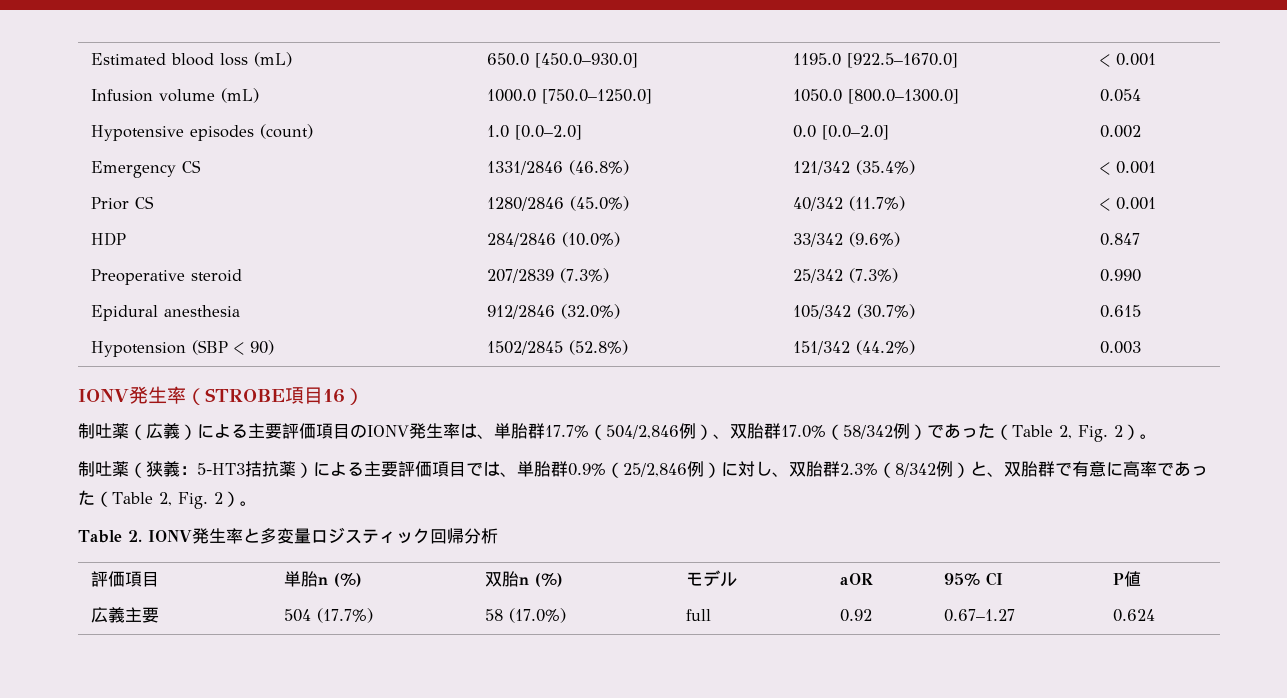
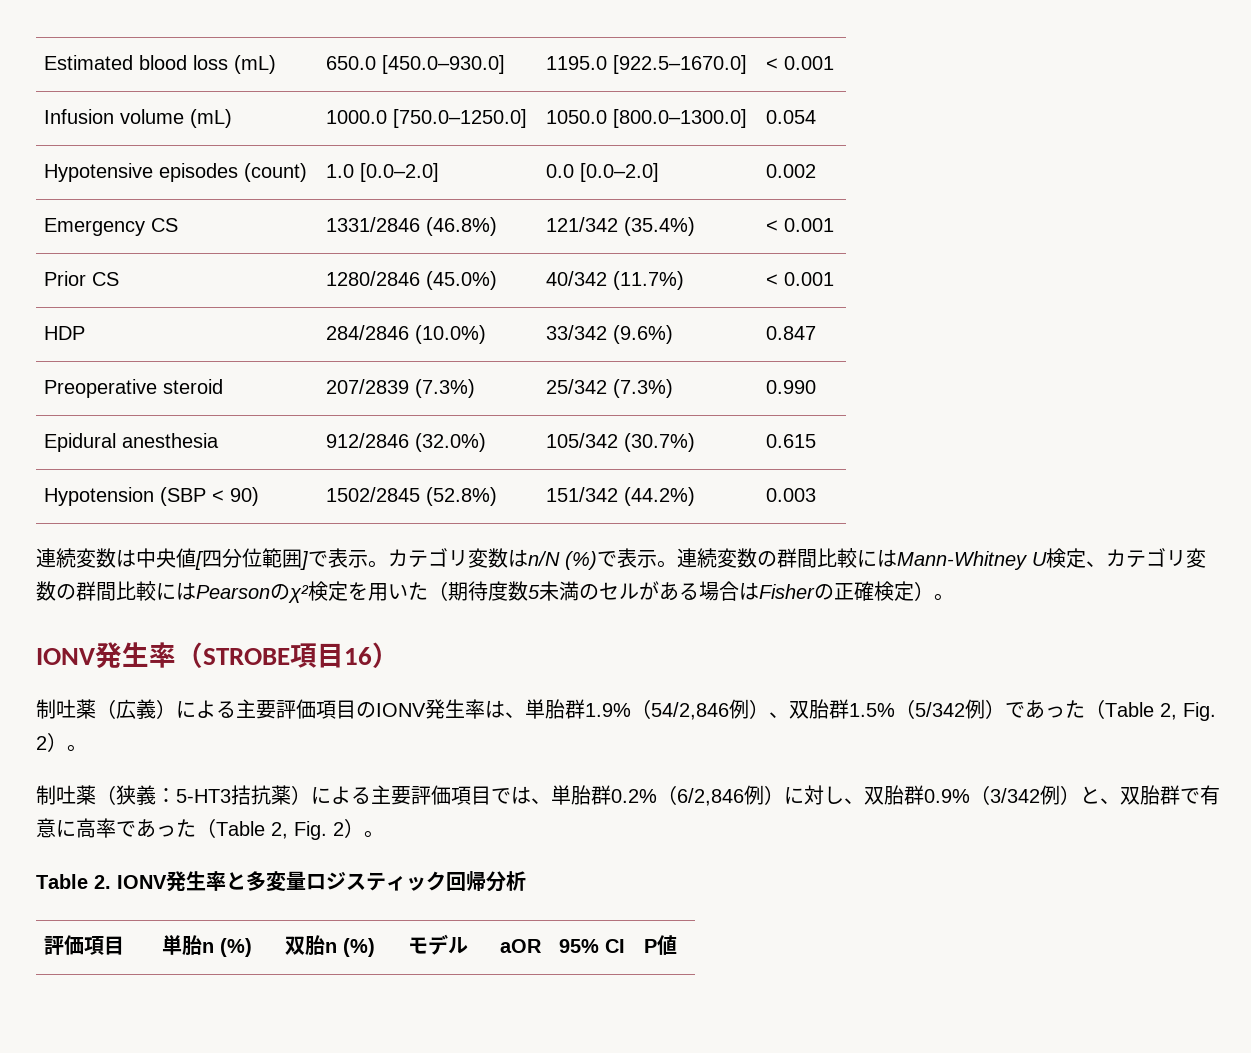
(1141, 347) none -> [36,548,1206,570] [36,581,954,603] // 連続変数は中央値[四分位範囲]で表示。カテゴリ変数はn/N (%)で表示。連続変数の群間比較にはMann-Whitney U検定、カテゴリ変数の群間比較にはPearsonのχ²検定を用いた（期待度数5未満のセルがある場合はFisherの正確検定）。
[545,424,679,440] 17.7%（504/2,846 -> [585,699,729,720] 1.9%（54/2,846
[781,424,893,440] 17.0%（58/342 -> [849,699,965,719] 1.5%（5/342
[568,462,687,478] 0.9%（25/2,846 -> [611,785,744,806] 0.2%（6/2,846
[840,462,936,478] 2.3%（8/342 -> [924,785,1040,805] 0.9%（3/342
[90,607,159,623] [283,608,373,623] [484,608,566,623] [685,609,711,621] [839,609,872,622] [943,609,1015,622] [1112,609,1155,622] // 広義主要 | 504 (17.7%) | 58 (17.0%) | full | 0.92 | 0.67–1.27 | 0.624 -> (678, 945) none

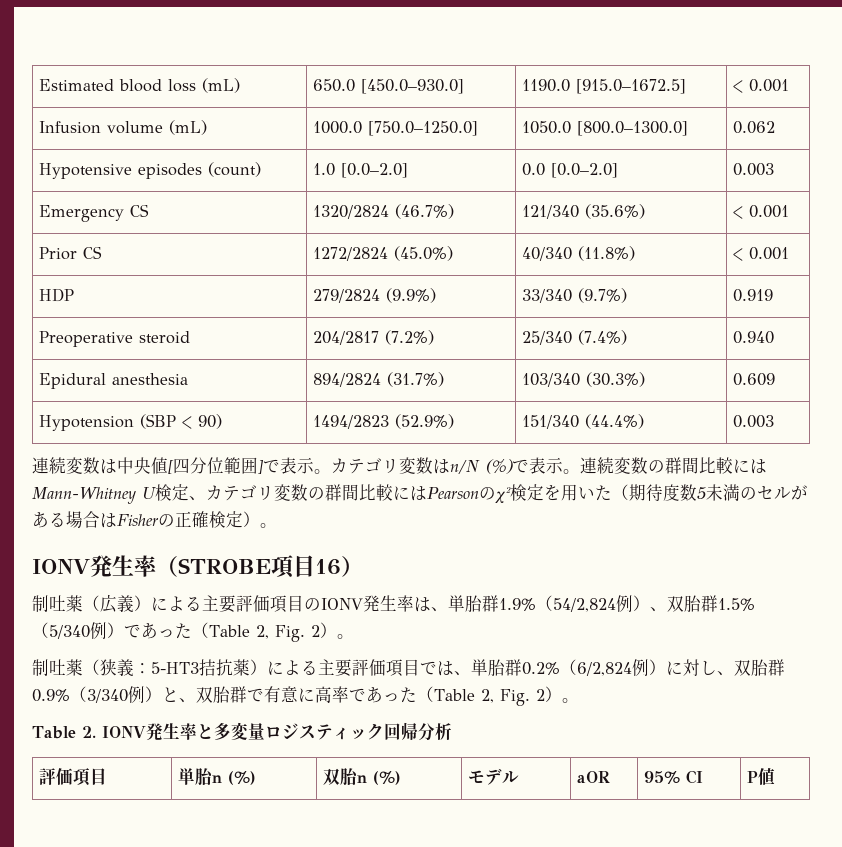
[546,55,748,74] 1195.0 [922.5–1670.0] -> [522,79,687,94] 1190.0 [915.0–1672.5]
[766,110,817,124] 0.054 -> [733,121,776,134] 0.062
[766,164,817,178] 0.002 -> [733,163,775,176] 0.003
[326,217,498,236] [546,217,696,236] 1331/2846 (46.8%) | 121/342 (35.4%) -> [313,204,455,219] [522,204,646,219] 1320/2824 (46.7%) | 121/340 (35.6%)
[326,271,421,286] 1280/2846 -> [313,247,389,261] 1272/2824
[546,271,685,290] 40/342 (11.7%) -> [522,246,636,261] 40/340 (11.8%)
[326,325,487,344] [546,325,674,344] [766,326,817,340] [44,379,224,398] [326,379,476,398] [546,379,674,398] [766,380,817,394] [44,433,220,452] [326,433,487,452] [546,433,696,452] [766,434,817,448] 284/2846 (10.0%) | 33/342 (9.6%) | 0.847 // Preoperative steroid | 207/2839 (7.3%) | 25/342 (7.3%) | 0.990 // Epidural anesthesia | 912/2846 (32.0%) | 105/342 (30.7%) | 0.615 -> [313,288,437,303] [522,288,628,303] [733,289,774,302] [39,331,191,347] [313,330,435,345] [522,330,628,345] [733,331,775,344] [39,373,189,389] [313,372,445,387] [522,372,646,387] [733,373,776,386] 279/2824 (9.9%) | 33/340 (9.7%) | 0.919 // Preoperative steroid | 204/2817 (7.2%) | 25/340 (7.4%) | 0.940 // Epidural anesthesia | 894/2824 (31.7%) | 103/340 (30.3%) | 0.609
[326,487,498,506] [546,487,696,506] 1502/2845 (52.8%) | 151/342 (44.2%) -> [313,414,455,429] [522,414,645,429] 1494/2823 (52.9%) | 151/340 (44.4%)
[651,702,729,720] 54/2,846 -> [553,598,616,612] 54/2,824
[915,702,965,717] 5/342 -> [49,625,90,639] 5/340
[677,788,744,806] 6/2,846 -> [577,662,632,676] 6/2,824
[990,788,1040,803] 3/342 -> [87,689,128,703] 3/340

